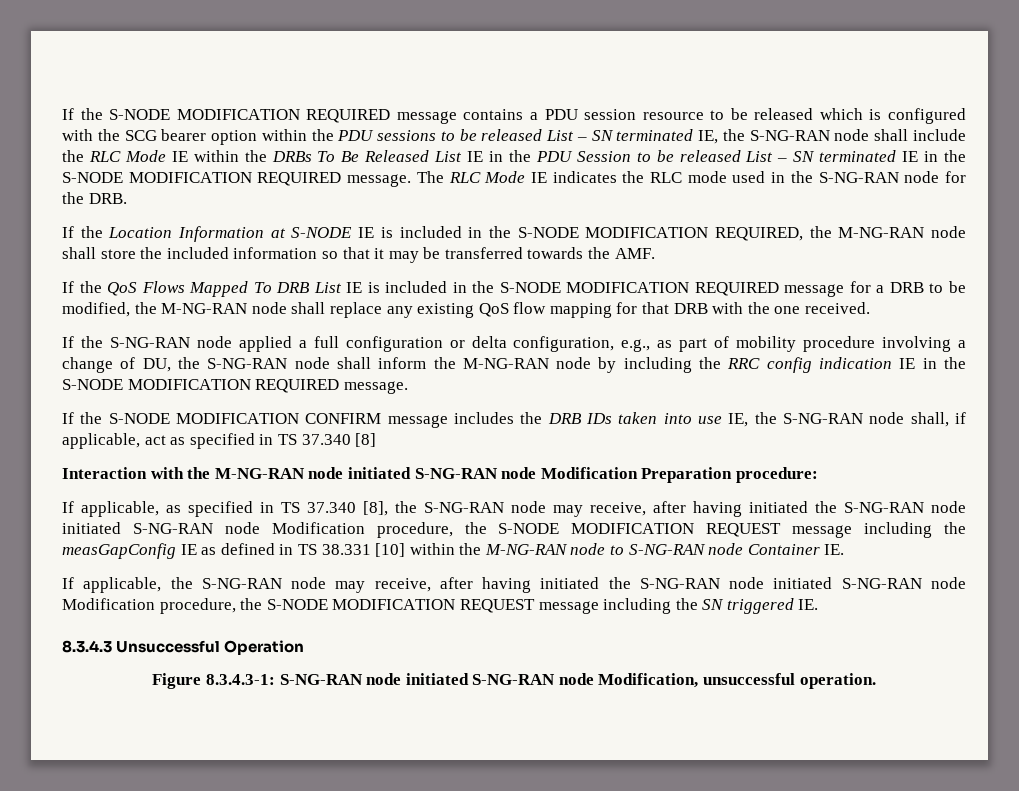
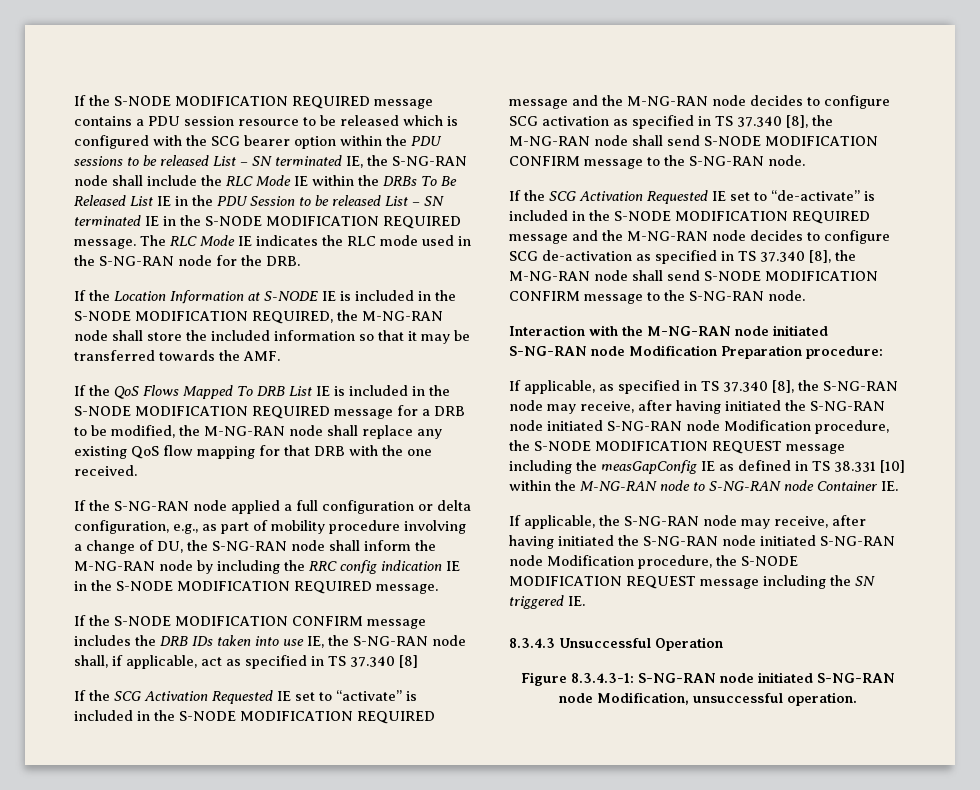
(377, 440) none -> [74,690,417,704] [74,710,435,724] [509,95,890,109] [509,115,833,129] [509,135,878,146] [509,155,805,169] [509,190,875,204] [509,210,870,224] [509,230,890,244] [509,250,856,264] [509,270,878,281] [509,290,805,304] // If the SCG Activation Requested IE set to “activate” is included in the S-NODE MODIFICATION REQUIRED message and the M-NG-RAN node decides to configure SCG activation as specified in TS 37.340 [8], the M-NG-RAN node shall send S-NODE MODIFICATION CONFIRM message to the S-NG-RAN node. // If the SCG Activation Requested IE set to “de-activate” is included in the S-NODE MODIFICATION REQUIRED message and the M-NG-RAN node decides to configure SCG de-activation as specified in TS 37.340 [8], the M-NG-RAN node shall send S-NODE MODIFICATION CONFIRM message to the S-NG-RAN node.

